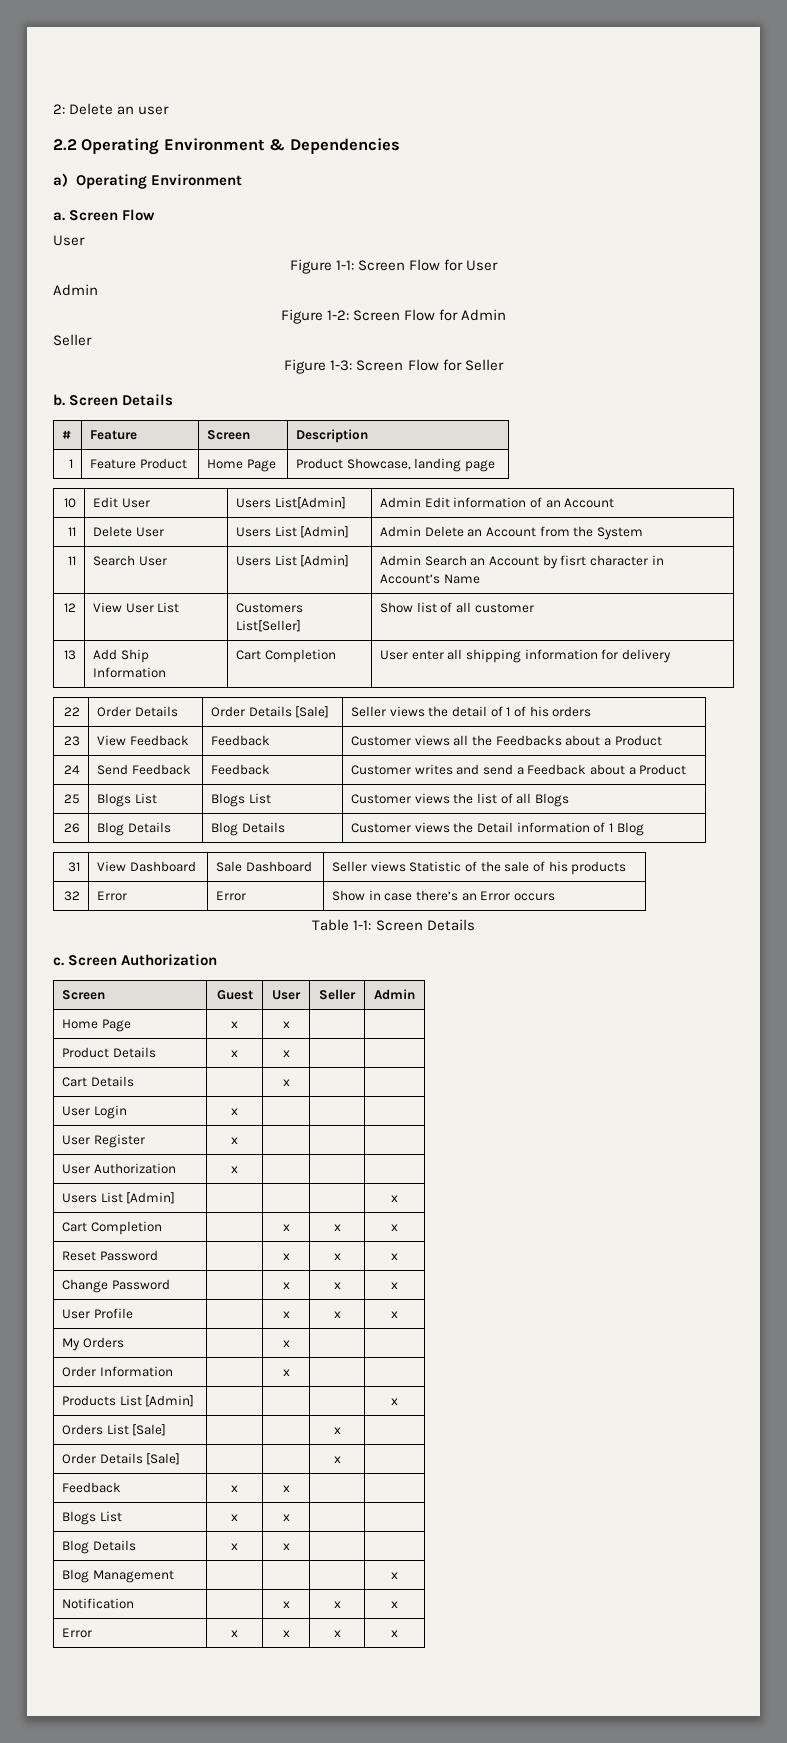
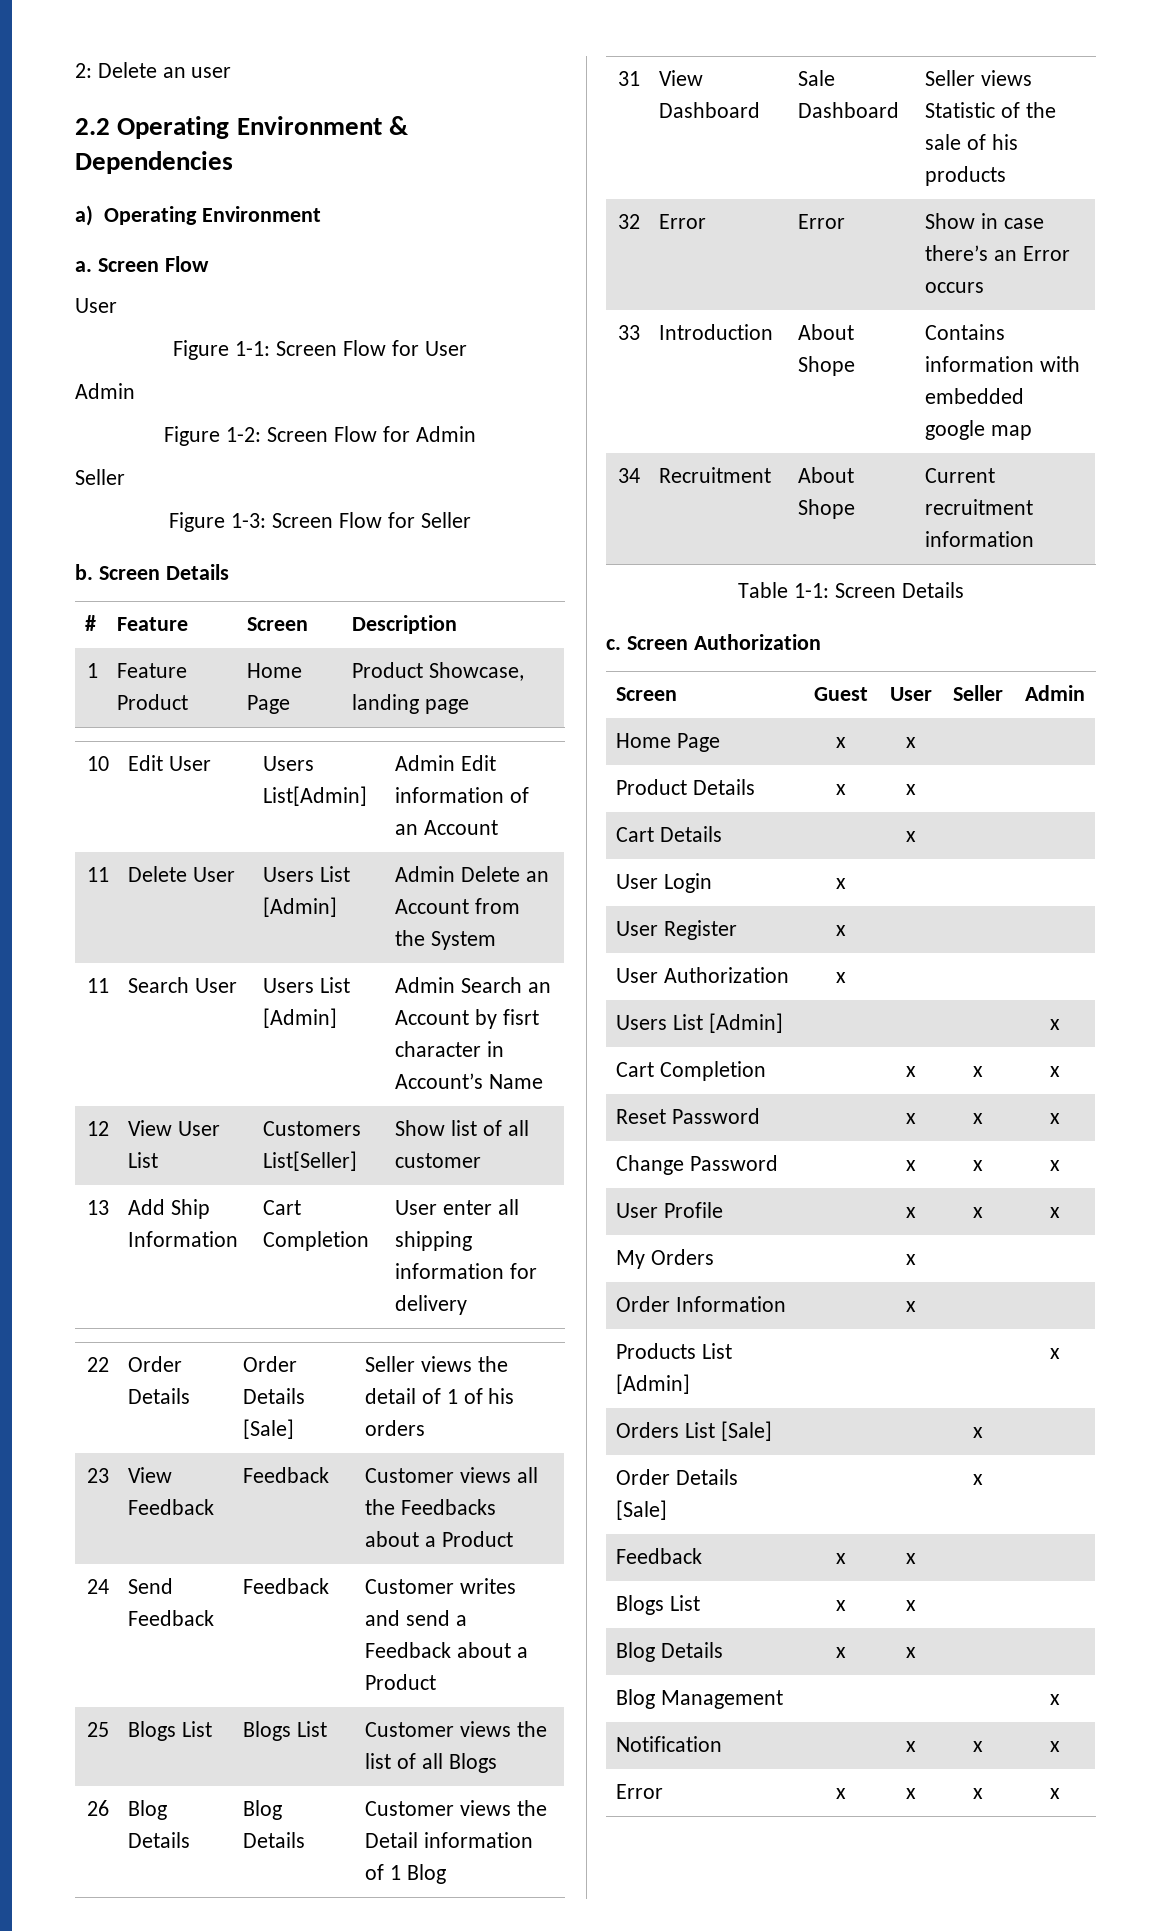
(556, 897) none -> [617,325,640,340] [659,324,774,340] [798,324,855,340] [798,356,856,376] [925,324,1006,340] [925,356,1081,372] [925,388,1025,404] [925,420,1033,440] [617,468,640,483] [659,467,772,483] [798,467,855,483] [798,499,856,519] [925,468,996,483] [925,499,1034,515] [925,531,1035,547] // 33 | Introduction | About Shope | Contains information with embedded google map // 34 | Recruitment | About Shope | Current recruitment information

